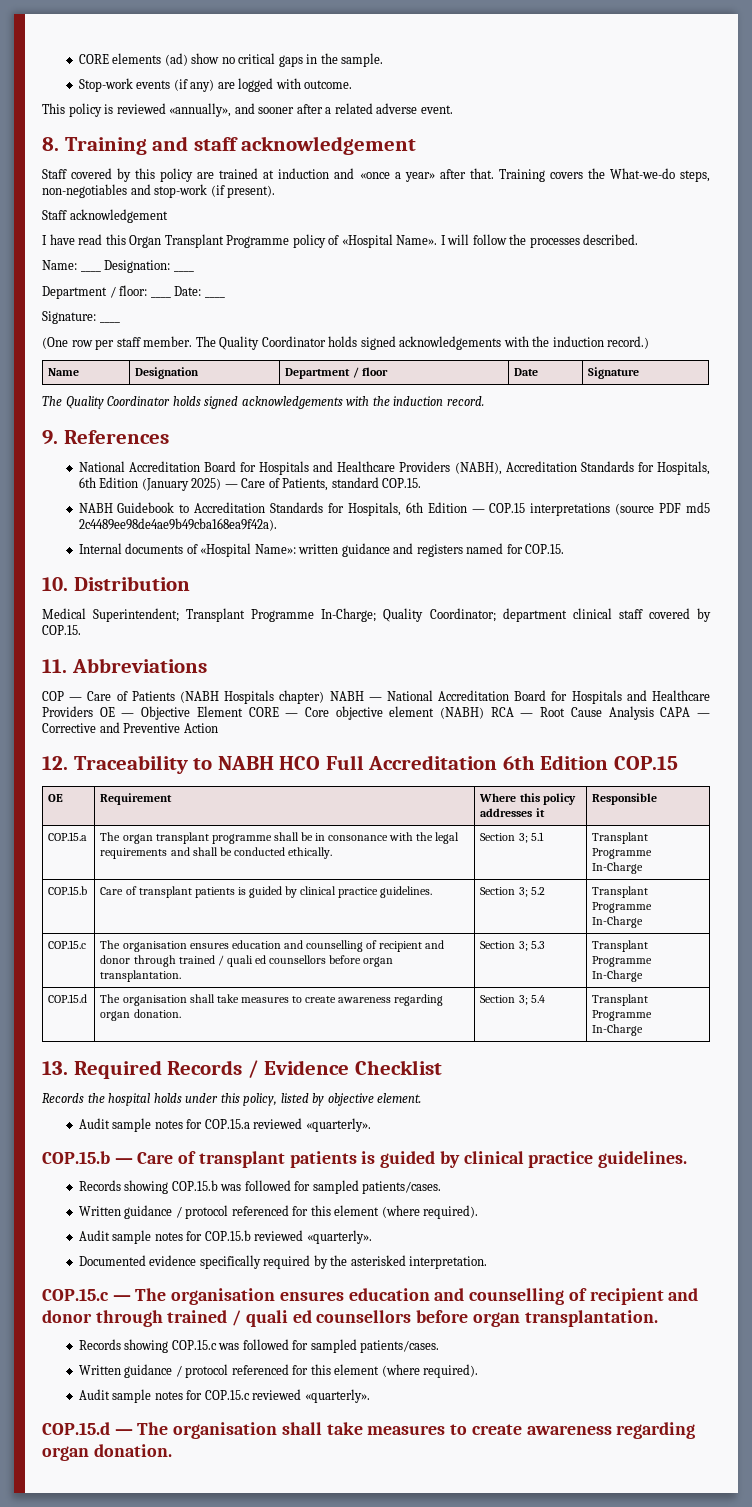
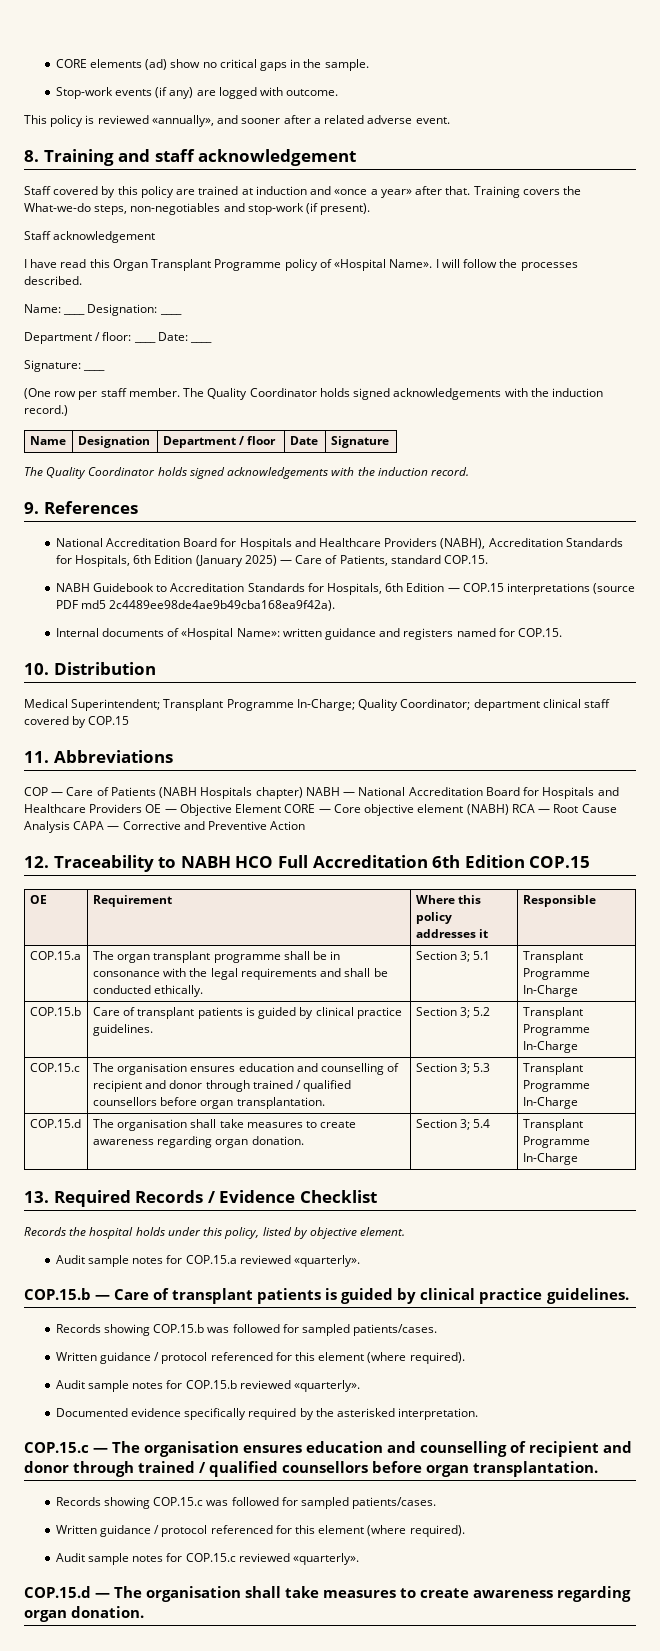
[42,625,81,635] COP.15. -> [88,716,130,725] COP.15
[226,955,266,967] quali ed -> [303,1080,352,1092] qualified
[245,1310,312,1327] quali ed -> [209,1461,279,1477] qualified

